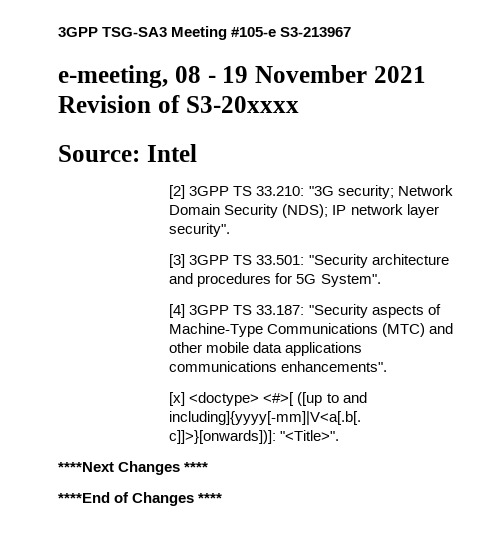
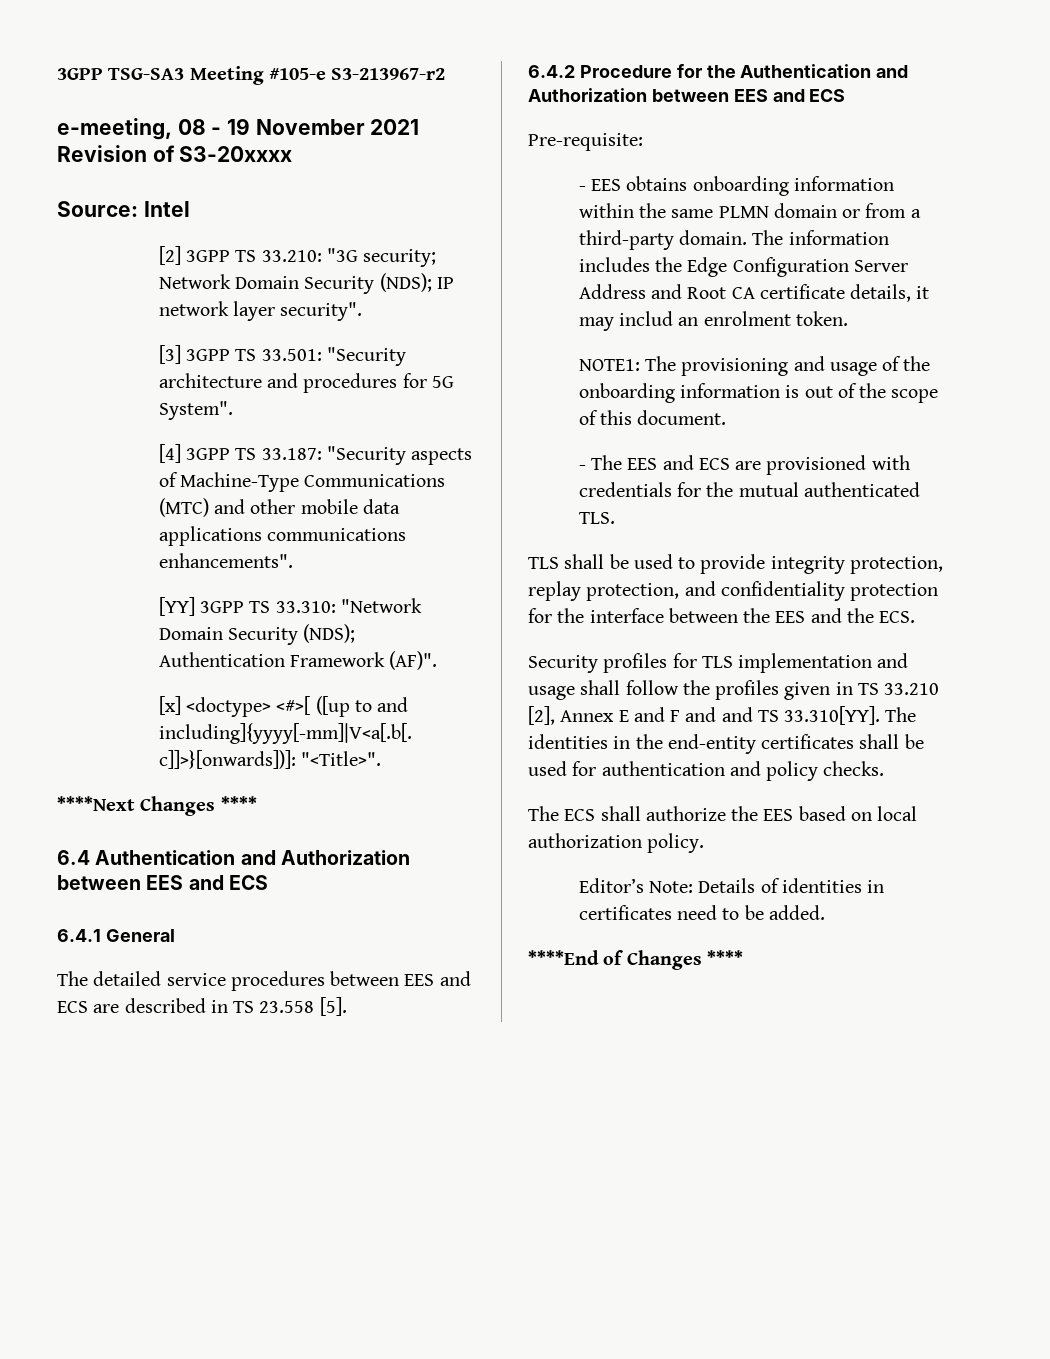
[280,27,352,37] S3-213967 -> [331,68,446,80] S3-213967-r2
(388, 366) none -> [158,597,422,616] [158,624,356,645] [158,651,438,670] // [YY] 3GPP TS 33.310: "Network Domain Security (NDS); Authentication Framework (AF)".
(209, 467) none -> [57,850,410,865] [57,875,268,890] [57,929,175,942] [57,971,471,991] [57,997,347,1016] [528,64,909,78] [528,88,846,102] [528,133,643,151] [578,176,894,196] [578,203,921,218] [578,230,889,250] [578,257,908,277] [578,284,930,302] [578,311,848,331] [578,356,931,376] [578,383,939,403] [578,410,727,425] [578,455,910,475] [578,482,920,497] [578,512,615,524] [528,554,943,574] [528,581,939,601] [528,608,916,623] [528,653,909,673] [528,680,940,700] [528,706,917,725] [528,734,924,754] [528,761,885,781] [528,806,918,821] [528,833,705,853] [578,878,885,893] [578,905,825,920] // 6.4 Authentication and Authorization between EES and ECS // 6.4.1 General // The detailed service procedures between EES and ECS are described in TS 23.558 [5]. // 6.4.2 Procedure for the Authentication and Authorization between EES and ECS // Pre-requisite: // - EES obtains onboarding information within the same PLMN domain or from a third-party domain. The information includes the Edge Configuration Server Address and Root CA certificate details, it may includ an enrolment token. // NOTE1: The provisioning and usage of the onboarding information is out of the scope of this document. // - The EES and ECS are provisioned with credentials for the mutual authenticated TLS. // TLS shall be used to provide integrity protection, replay protection, and confidentiality protection for the interface between the EES and the ECS. // Security profiles for TLS implementation and usage shall follow the profiles given in TS 33.210 [2], Annex E and F and and TS 33.310[YY]. The identities in the end-entity certificates shall be used for authentication and policy checks. // The ECS shall authorize the EES based on local authorization policy. // Editor’s Note: Details of identities in certificates need to be added.

